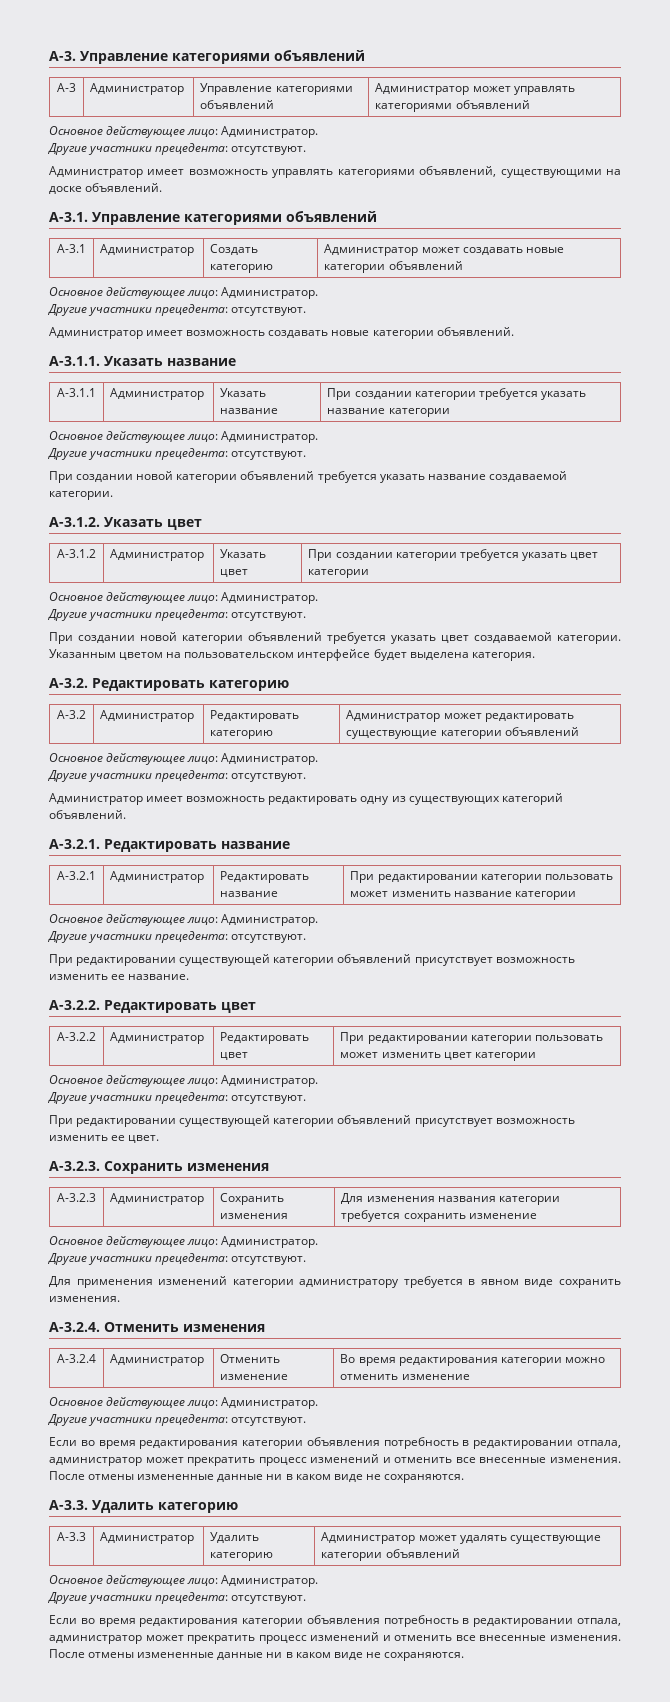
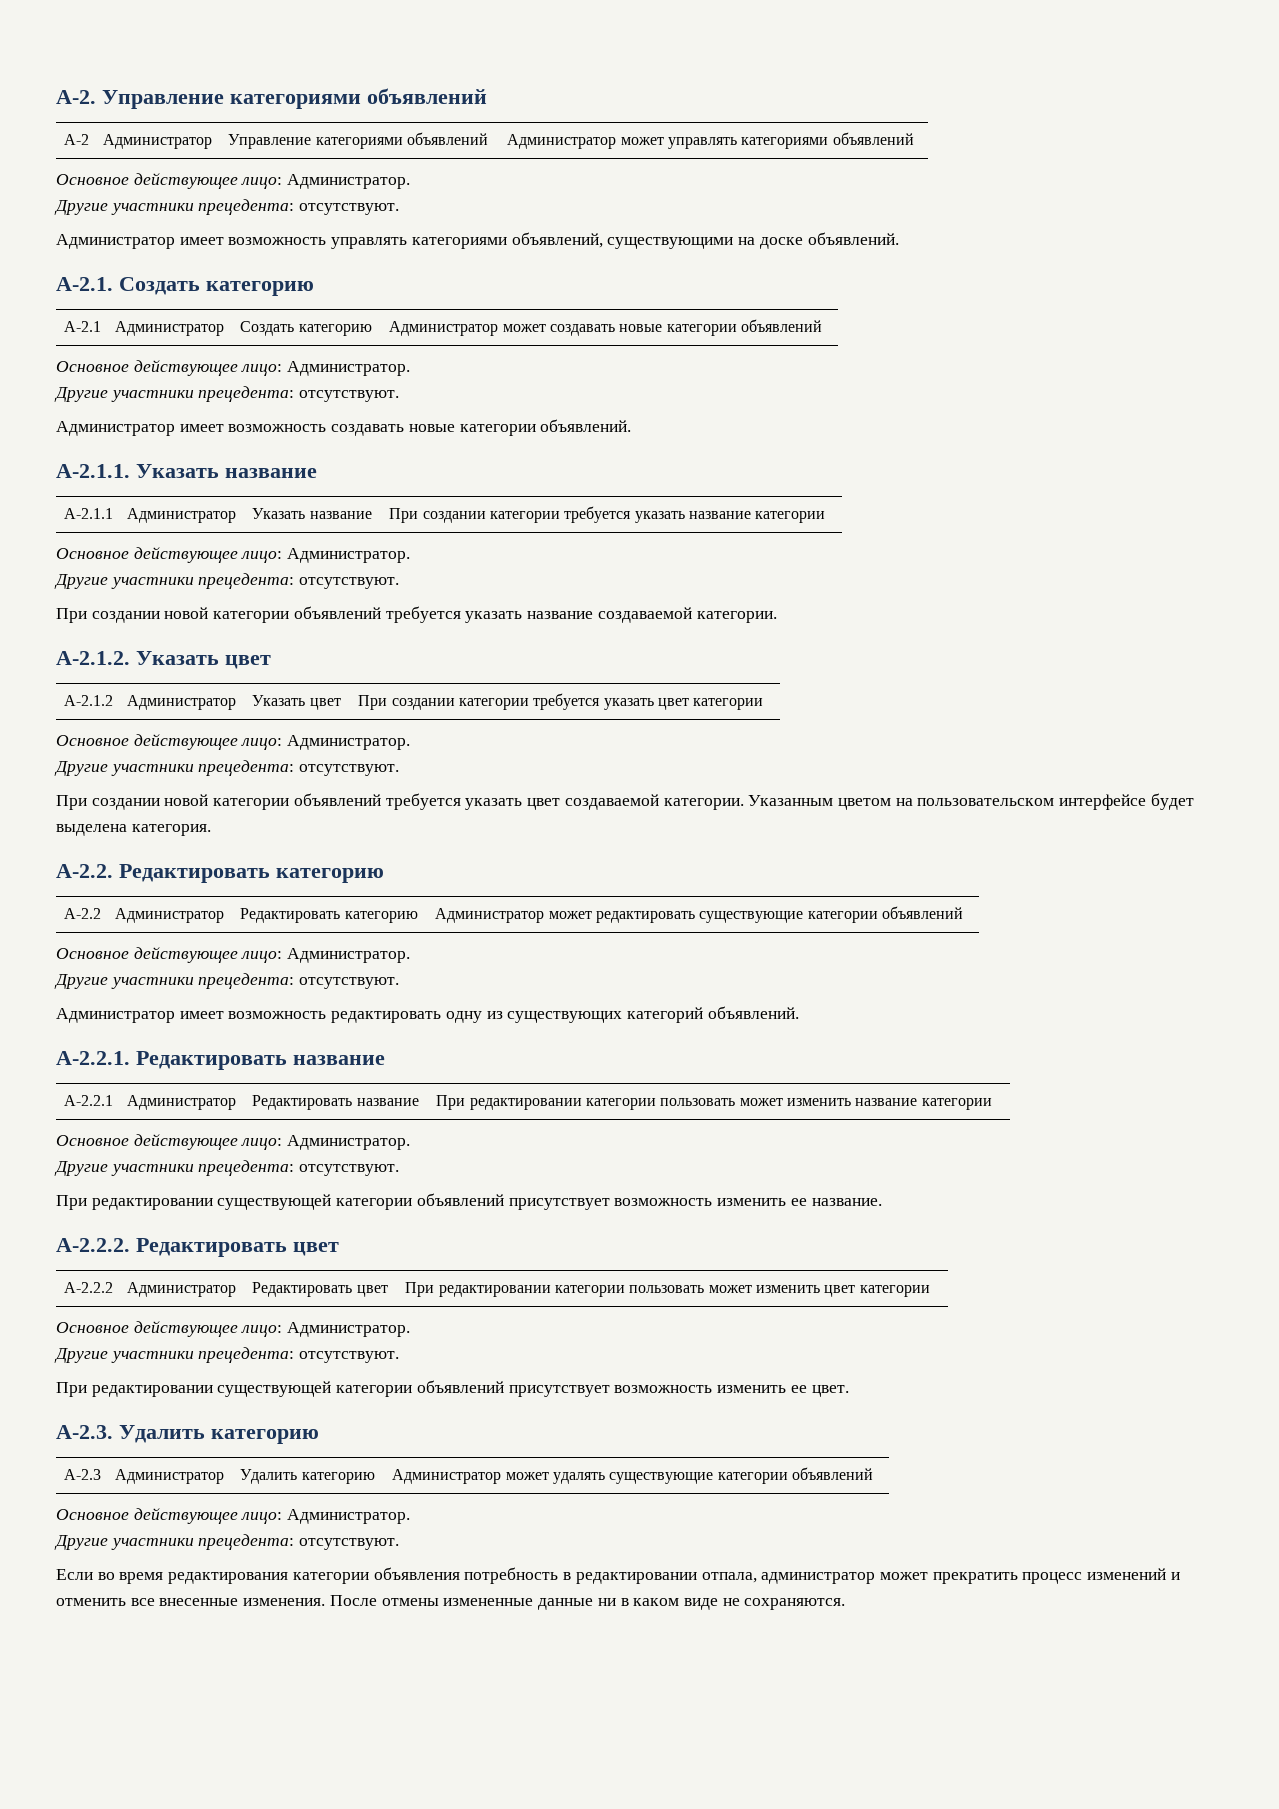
[49,50,365,64] [57,83,76,92] A-3. Управление категориями объявлений // A-3 -> [56,88,487,109] [64,134,89,145] A-2. Управление категориями объявлений // A-2
[49,211,377,225] [57,244,86,253] A-3.1. Управление категориями объявлений // A-3.1 -> [56,277,314,296] [64,321,101,332] A-2.1. Создать категорию // A-2.1
[49,356,100,366] A-3.1.1. -> [56,464,130,478] A-2.1.1.
[57,388,96,397] A-3.1.1 -> [64,508,113,519] A-2.1.1
[49,517,100,527] A-3.1.2. -> [56,651,130,665] A-2.1.2.
[57,549,96,558] A-3.1.2 -> [64,695,113,706] A-2.1.2
[49,678,88,688] A-3.2. -> [56,864,113,878] A-2.2.
[57,710,86,719] A-3.2 -> [64,908,101,919] A-2.2
[49,839,100,849] A-3.2.1. -> [56,1051,130,1065] A-2.2.1.
[57,871,96,880] A-3.2.1 -> [64,1095,113,1106] A-2.2.1
[49,1000,100,1010] A-3.2.2. -> [56,1238,130,1252] A-2.2.2.
[57,1032,96,1041] A-3.2.2 -> [64,1282,113,1293] A-2.2.2
[49,1161,269,1174] [57,1193,96,1202] [110,1193,205,1205] [220,1193,285,1205] [220,1213,289,1219] [341,1193,560,1205] [341,1210,537,1222] [49,1236,319,1248] [48,1253,307,1265] [49,1276,621,1288] [49,1296,120,1302] [49,1322,265,1332] [57,1354,96,1363] [110,1354,205,1366] [220,1354,281,1363] [220,1374,289,1380] [340,1354,605,1366] [340,1374,470,1380] [49,1397,319,1409] [48,1414,307,1426] [49,1437,621,1449] [49,1454,621,1466] [49,1471,464,1483] [49,1500,88,1510] A-3.2.3. Сохранить изменения // A-3.2.3 | Администратор | Сохранить изменения | Для изменения названия категории требуется сохранить изменение // Основное действующее лицо: Администратор. // Другие участники прецедента: отсутствуют. // Для применения изменений категории администратору требуется в явном виде сохранить изменения. // A-3.2.4. Отменить изменения // A-3.2.4 | Администратор | Отменить изменение | Во время редактирования категории можно отменить изменение // Основное действующее лицо: Администратор. // Другие участники прецедента: отсутствуют. // Если во время редактирования категории объявления потребность в редактировании отпала, администратор может прекратить процесс изменений и отменить все внесенные изменения. После отмены измененные данные ни в каком виде не сохраняются. // A-3.3. -> [56,1425,113,1439] A-2.3.
[57,1532,86,1541] A-3.3 -> [64,1469,101,1480] A-2.3

